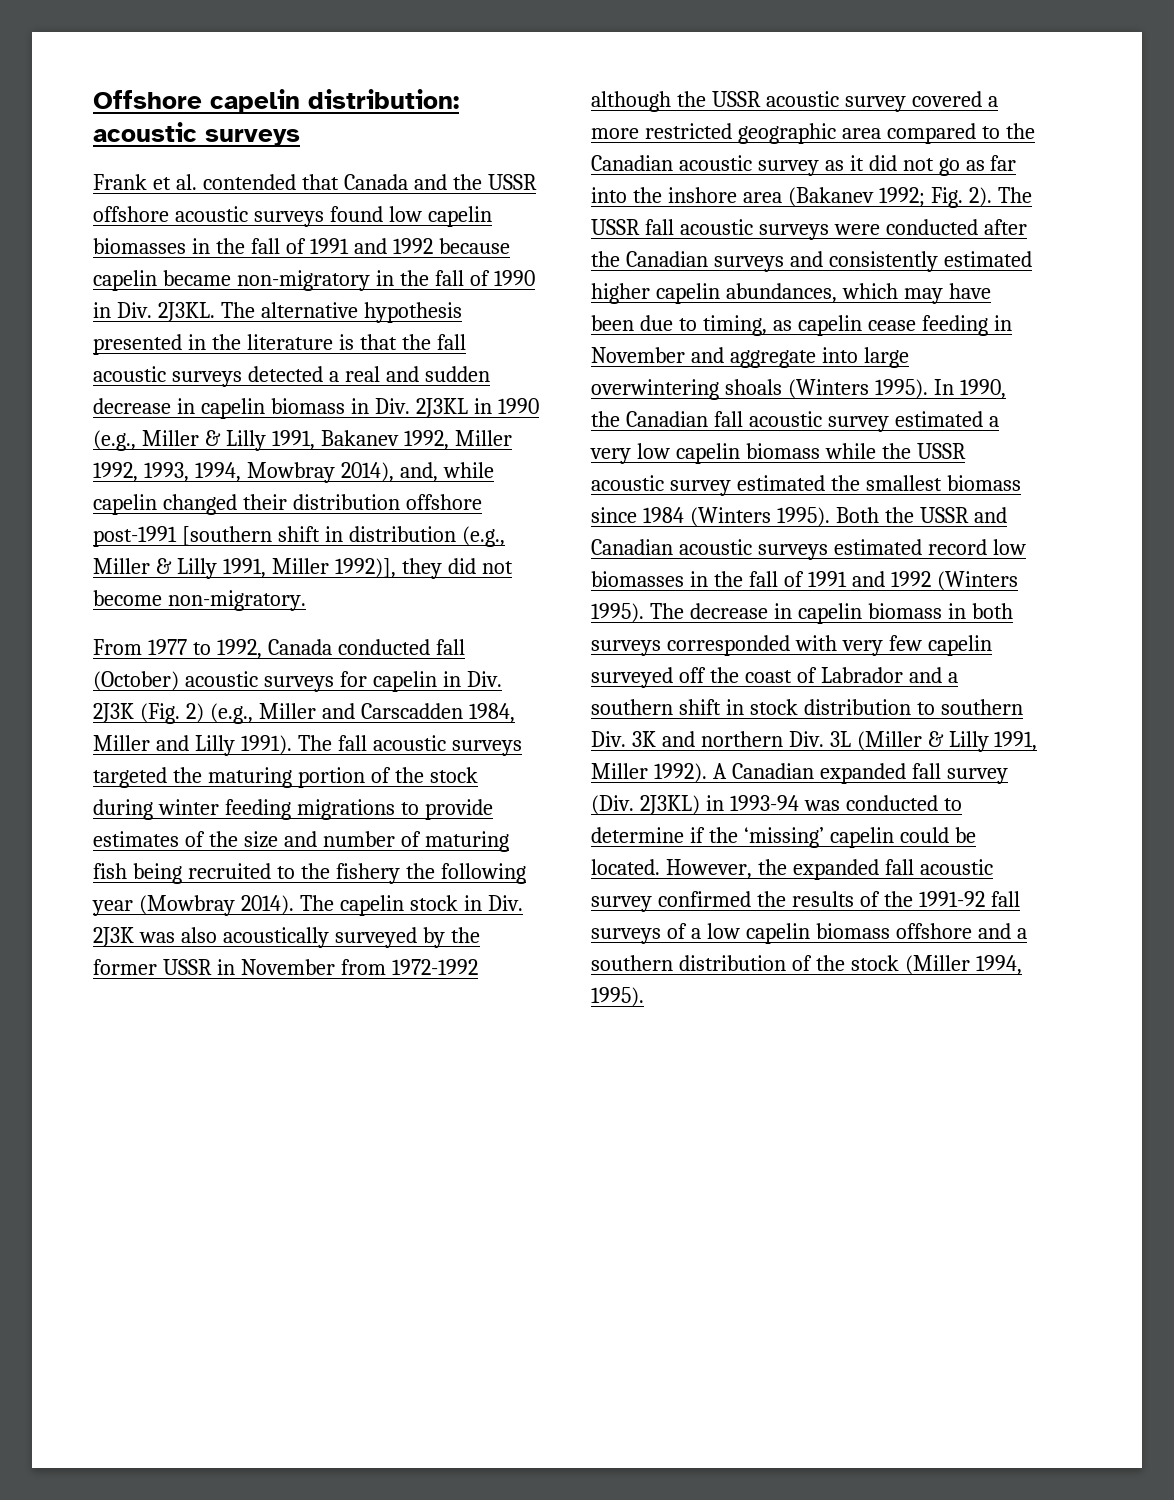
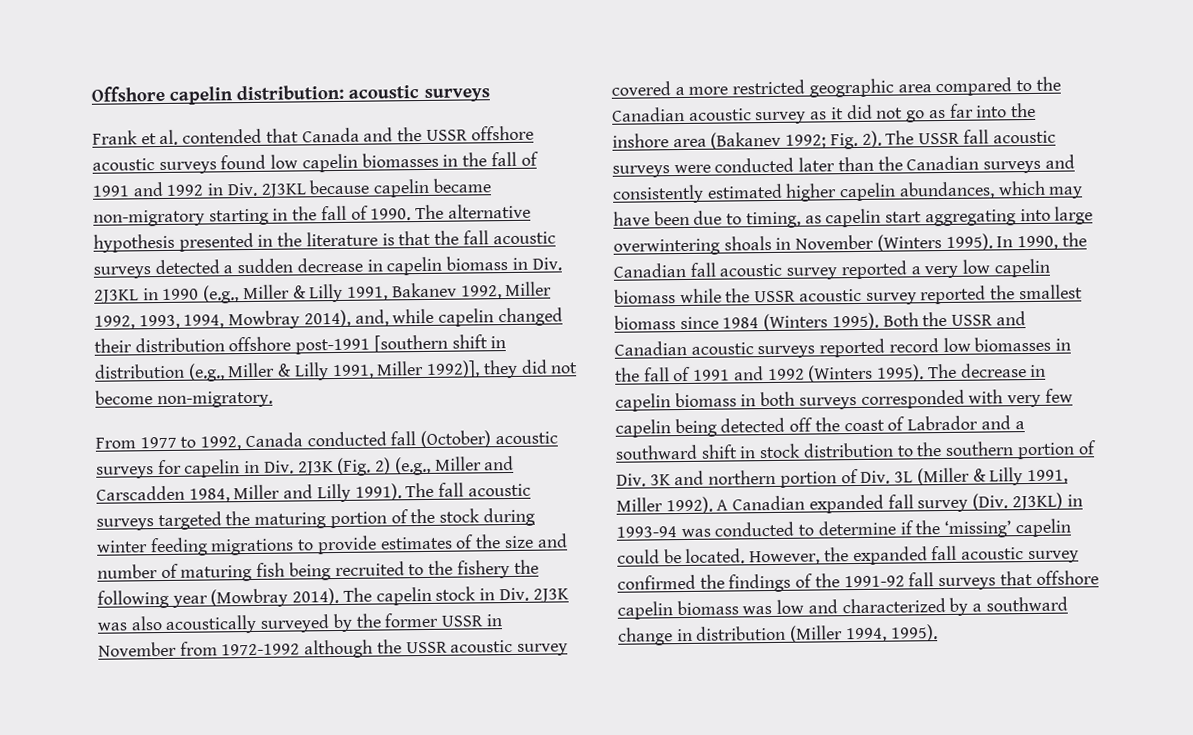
(433, 246) none -> [207,182,307,198] in Div. 2J3KL
[375,270,535,286] [93,302,215,322] in the fall of 1990 in Div. 2J3KL. -> [208,205,412,226] starting in the fall of 1990.
[344,366,419,382] real and -> (234, 269) none
[983,219,1027,235] after -> [798,156,874,172] later than
[867,315,1012,336] [591,347,816,368] cease feeding in November and aggregate -> [885,209,1016,227] start aggregating
(782, 387) none -> [775,234,875,250] in November
[894,411,983,427] estimated -> [840,260,907,280] reported
[736,475,825,491] estimated -> [920,285,987,305] reported
[833,539,922,555] estimated -> [819,338,886,358] reported
[591,667,673,688] surveyed -> [674,417,786,438] being detected
[591,699,673,715] southern -> [615,444,698,460] southward
[940,699,1023,715] southern -> [916,440,1097,460] the southern portion of
(783, 739) none -> [779,468,859,488] portion of
[791,891,854,907] results -> [728,573,792,593] findings
[666,923,1027,944] [591,955,899,971] of a low capelin biomass offshore and a southern distribution of the stock -> [999,570,1099,586] [617,596,1068,620] [617,625,787,646] that offshore capelin biomass was low and characterized by a southward change in distribution

